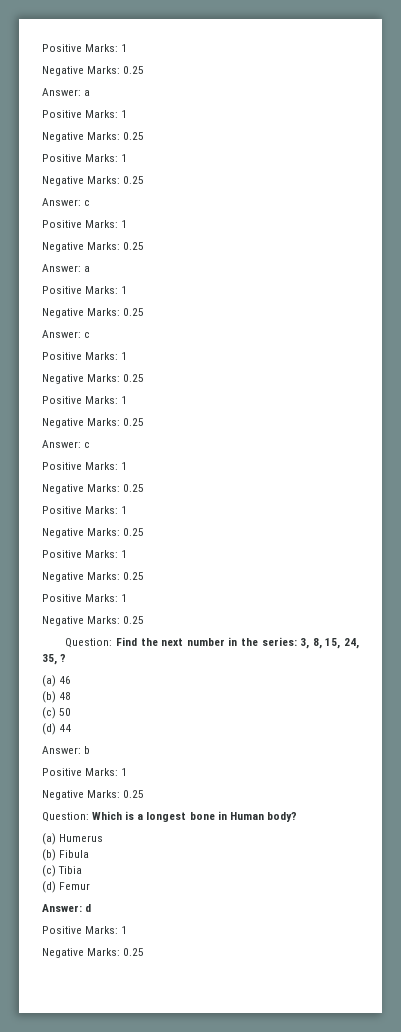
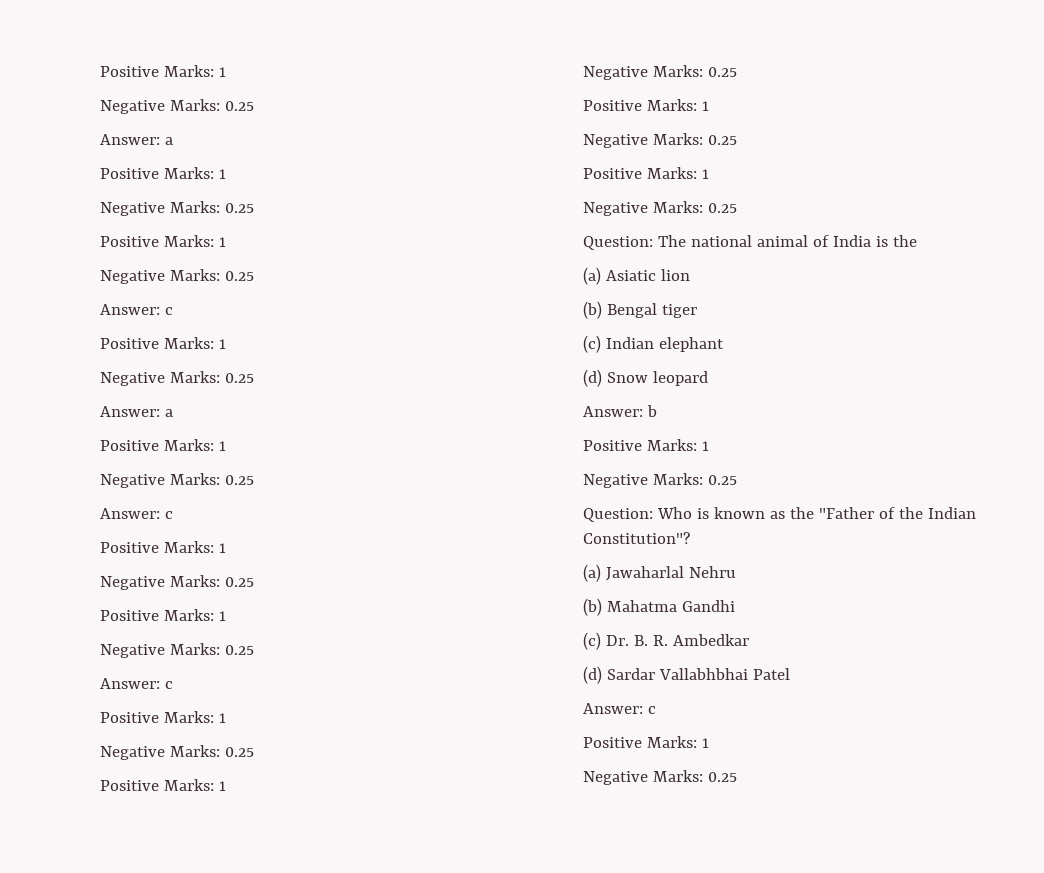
[115,637,359,649] [42,654,67,665] [42,675,72,687] [42,691,72,703] [42,707,72,719] [42,723,72,735] Find the next number in the series: 3, 8, 15, 24, 35, ? // (a) 46 // (b) 48 // (c) 50 // (d) 44 -> [657,235,917,247] [583,267,690,285] [583,301,697,319] [583,335,724,353] [583,369,708,387] The national animal of India is the // (a) Asiatic lion // (b) Bengal tiger // (c) Indian elephant // (d) Snow leopard
[92,811,297,822] [42,833,104,845] [42,849,90,861] [42,865,83,877] [42,881,91,893] [42,904,92,912] Which is a longest bone in Human body? // (a) Humerus // (b) Fibula // (c) Tibia // (d) Femur // Answer: d -> [656,507,976,519] [583,532,690,544] [583,564,736,582] [583,598,735,616] [583,632,749,650] [583,666,790,684] [583,703,656,714] Who is known as the "Father of the Indian Constitution"? // (a) Jawaharlal Nehru // (b) Mahatma Gandhi // (c) Dr. B. R. Ambedkar // (d) Sardar Vallabhbhai Patel // Answer: c

